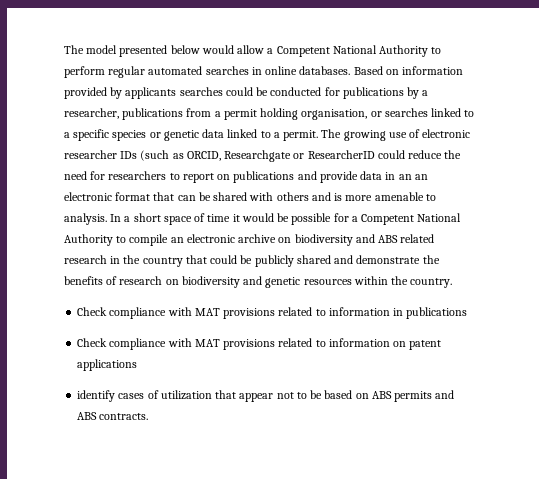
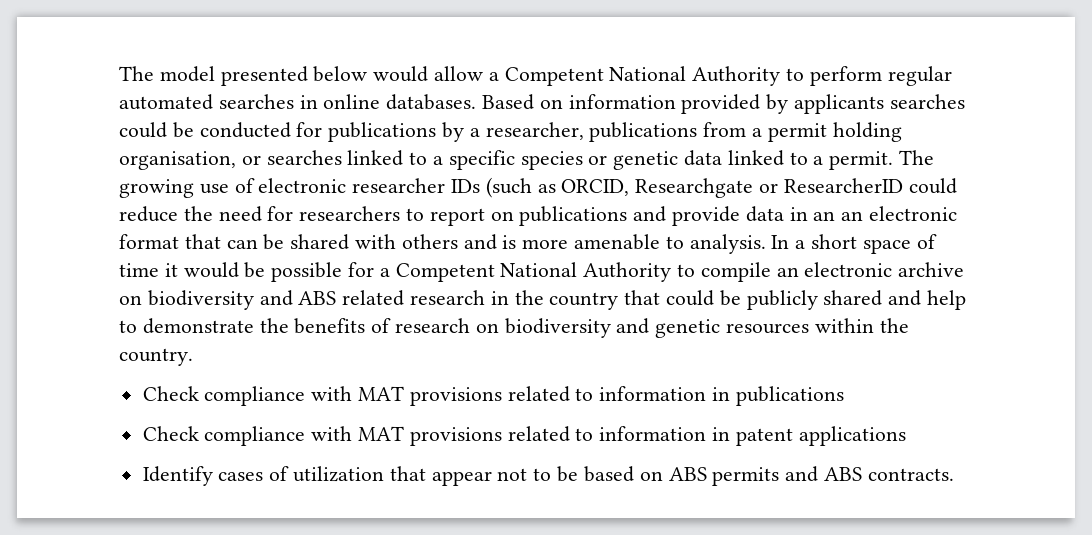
(354, 259) none -> [927,290,967,310] [119,320,137,333] help to
[393,341,407,347] on -> [712,427,731,441] in
[77,390,116,402] identify -> [142,466,213,486] Identify

